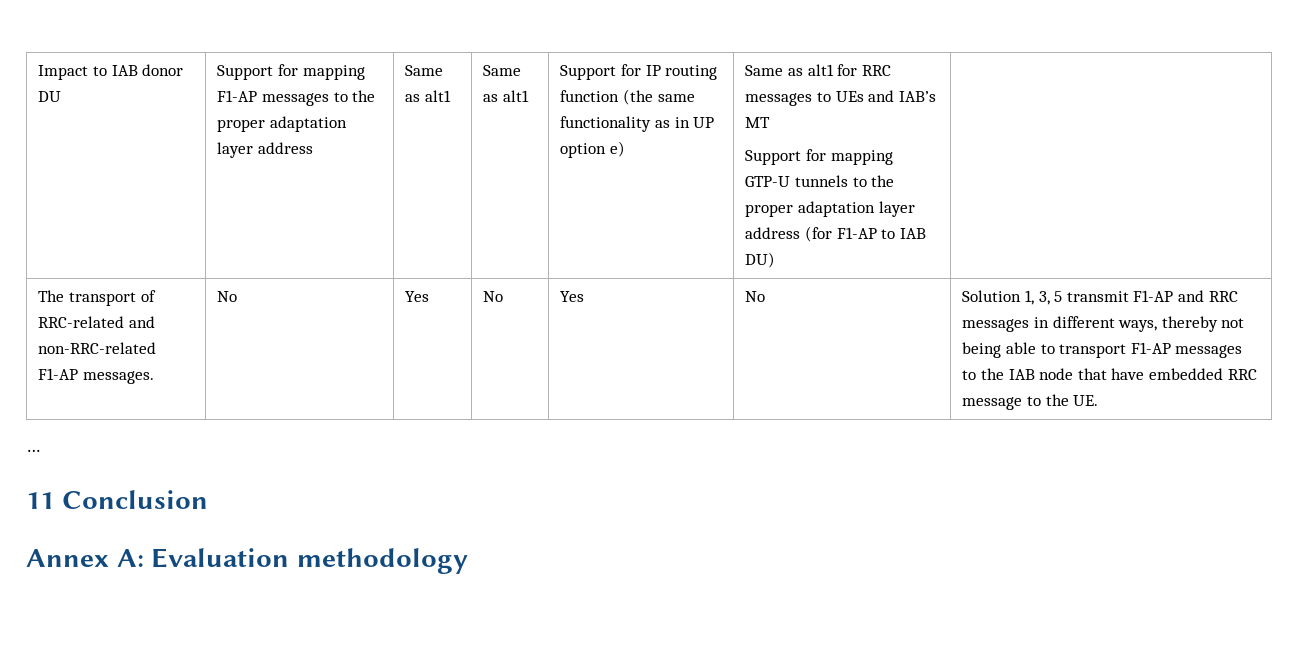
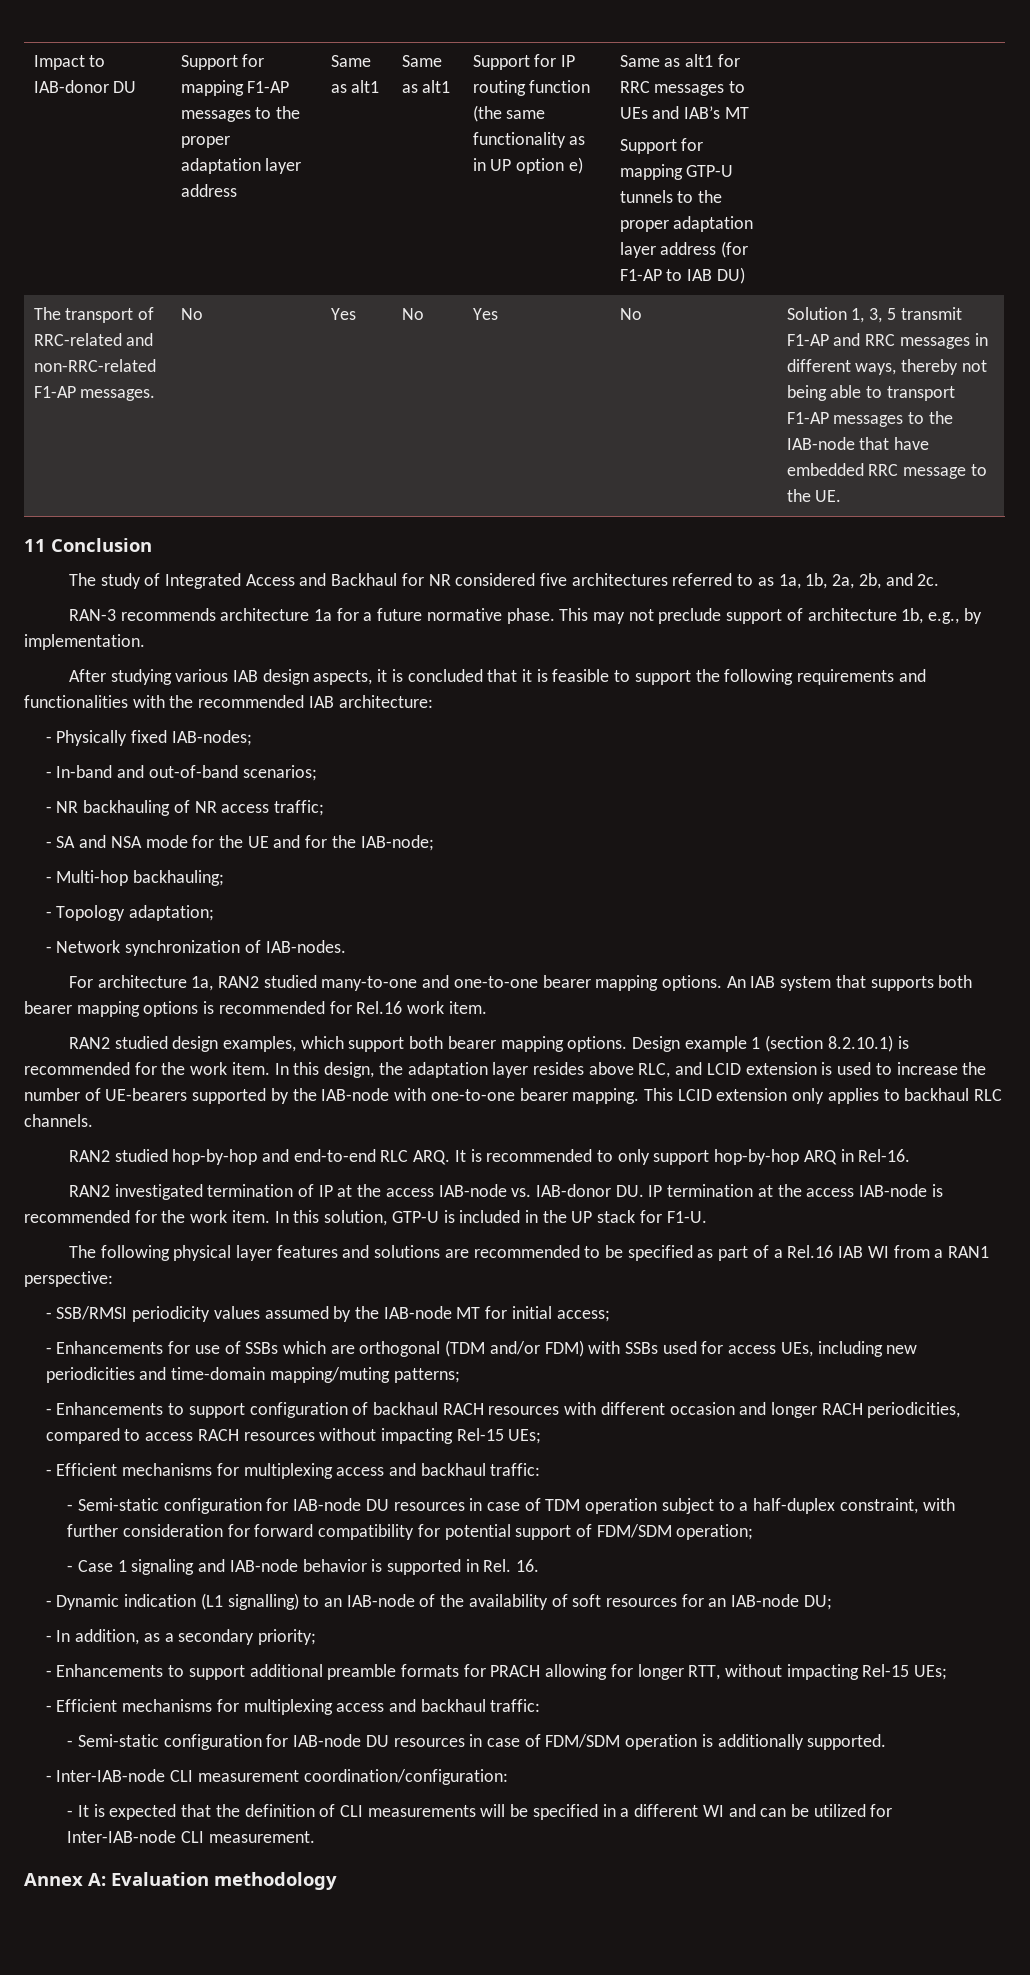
[111,64,184,76] IAB donor -> [33,80,109,93] IAB-donor
[1008,368,1074,380] IAB node -> [786,437,855,450] IAB-node
[26,449,40,452] // … -> (842, 496) none
(208, 499) none -> [68,573,940,589] [68,608,982,624] [24,634,145,650] [68,669,926,685] [24,695,433,708] [45,730,252,746] [45,765,317,781] [45,800,324,816] [45,835,434,851] [45,870,225,886] [45,905,215,921] [45,940,346,956] [68,975,973,991] [24,1001,487,1017] [68,1035,909,1052] [24,1062,987,1078] [24,1088,1003,1104] [24,1114,93,1127] [68,1149,911,1165] [68,1184,943,1200] [24,1210,707,1226] [68,1245,990,1261] [24,1271,113,1287] [45,1306,610,1322] [45,1340,918,1357] [45,1367,460,1383] [45,1402,961,1418] [45,1428,542,1444] [45,1463,541,1479] [67,1498,955,1514] [67,1524,754,1540] [67,1559,540,1575] [45,1593,832,1610] [45,1629,316,1645] [45,1664,948,1680] [45,1699,541,1715] [67,1734,887,1750] [45,1769,508,1785] [67,1804,893,1820] [67,1830,315,1843] // The study of Integrated Access and Backhaul for NR considered five architectures referred to as 1a, 1b, 2a, 2b, and 2c. // RAN-3 recommends architecture 1a for a future normative phase. This may not preclude support of architecture 1b, e.g., by implementation. // After studying various IAB design aspects, it is concluded that it is feasible to support the following requirements and functionalities with the recommended IAB architecture: // - Physically fixed IAB-nodes; // - In-band and out-of-band scenarios; // - NR backhauling of NR access traffic; // - SA and NSA mode for the UE and for the IAB-node; // - Multi-hop backhauling; // - Topology adaptation; // - Network synchronization of IAB-nodes. // For architecture 1a, RAN2 studied many-to-one and one-to-one bearer mapping options. An IAB system that supports both bearer mapping options is recommended for Rel.16 work item. // RAN2 studied design examples, which support both bearer mapping options. Design example 1 (section 8.2.10.1) is recommended for the work item. In this design, the adaptation layer resides above RLC, and LCID extension is used to increase the number of UE-bearers supported by the IAB-node with one-to-one bearer mapping. This LCID extension only applies to backhaul RLC channels. // RAN2 studied hop-by-hop and end-to-end RLC ARQ. It is recommended to only support hop-by-hop ARQ in Rel-16. // RAN2 investigated termination of IP at the access IAB-node vs. IAB-donor DU. IP termination at the access IAB-node is recommended for the work item. In this solution, GTP-U is included in the UP stack for F1-U. // The following physical layer features and solutions are recommended to be specified as part of a Rel.16 IAB WI from a RAN1 perspective: // - SSB/RMSI periodicity values assumed by the IAB-node MT for initial access; // - Enhancements for use of SSBs which are orthogonal (TDM and/or FDM) with SSBs used for access UEs, including new periodicities and time-domain mapping/muting patterns; // - Enhancements to support configuration of backhaul RACH resources with different occasion and longer RACH periodicities, compared to access RACH resources without impacting Rel-15 UEs; // - Efficient mechanisms for multiplexing access and backhaul traffic: // - Semi-static configuration for IAB-node DU resources in case of TDM operation subject to a half-duplex constraint, with further consideration for forward compatibility for potential support of FDM/SDM operation; // - Case 1 signaling and IAB-node behavior is supported in Rel. 16. // - Dynamic indication (L1 signalling) to an IAB-node of the availability of soft resources for an IAB-node DU; // - In addition, as a secondary priority; // - Enhancements to support additional preamble formats for PRACH allowing for longer RTT, without impacting Rel-15 UEs; // - Efficient mechanisms for multiplexing access and backhaul traffic: // - Semi-static configuration for IAB-node DU resources in case of FDM/SDM operation is additionally supported. // - Inter-IAB-node CLI measurement coordination/configuration: // - It is expected that the definition of CLI measurements will be specified in a different WI and can be utilized for Inter-IAB-node CLI measurement.

